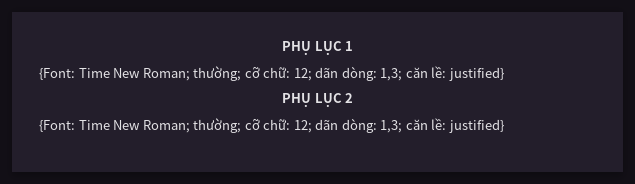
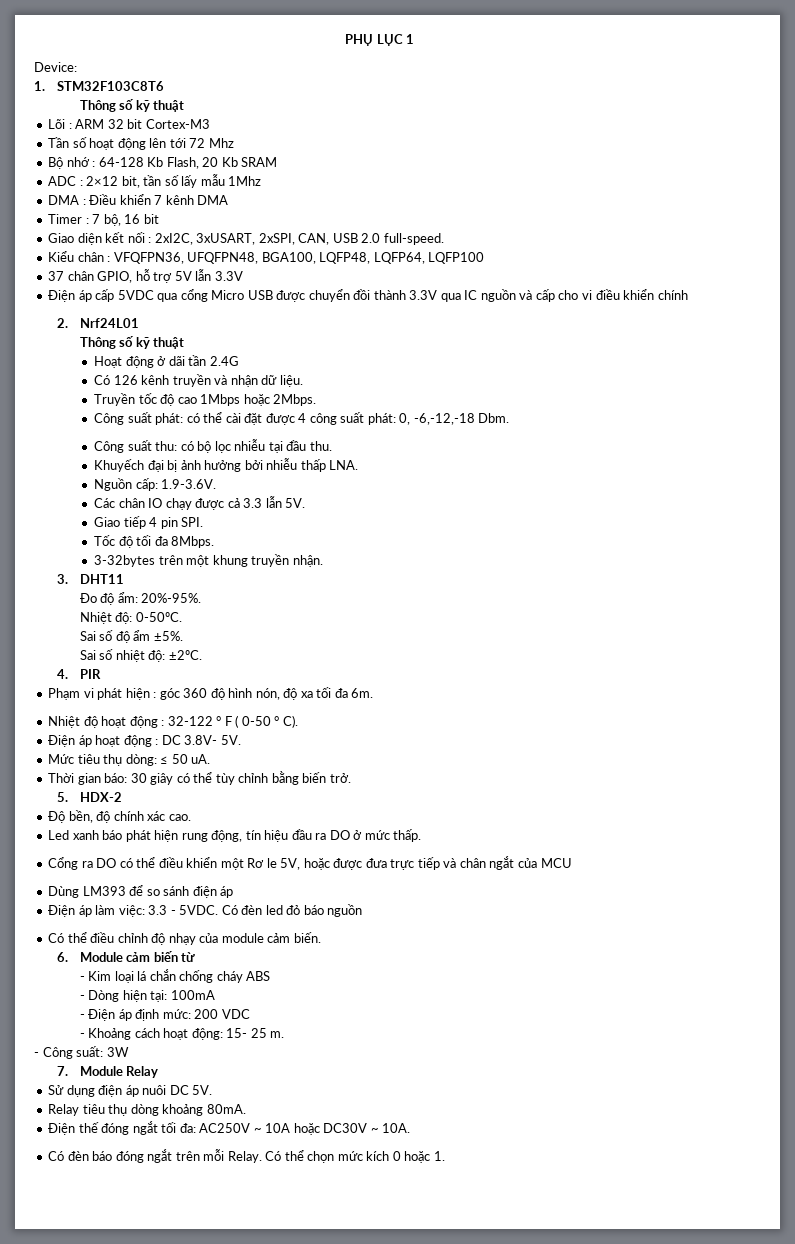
[39,66,504,81] [281,93,354,107] [39,118,504,133] {Font: Time New Roman; thường; cỡ chữ: 12; dãn dòng: 1,3; căn lề: justified} // PHỤ LỤC 2 // {Font: Time New Roman; thường; cỡ chữ: 12; dãn dòng: 1,3; căn lề: justified} -> [34,62,77,72] [34,81,164,91] [79,99,185,112] [48,119,210,129] [48,137,234,150] [48,157,278,169] [48,174,262,188] [48,194,229,205] [48,214,159,226] [48,232,444,245] [48,251,485,264] [48,269,243,283] [48,289,688,302] [56,318,139,328] [79,336,185,349] [94,355,239,368] [94,374,303,387] [94,393,317,406] [94,412,510,425] [94,439,332,453] [94,458,359,472] [94,478,217,491] [94,496,306,510] [94,516,204,529] [94,535,215,548] [94,554,323,567] [56,574,124,584] [79,592,202,605] [79,612,182,624] [79,630,183,643] [79,649,202,662] [56,669,101,679] [48,687,374,700] [48,715,298,728] [48,735,241,747] [48,754,211,766] [48,771,351,785] [56,792,122,802] [48,810,191,823] [48,829,422,842] [48,856,572,870] [48,885,234,898] [48,904,363,917] [48,932,321,945] [56,951,196,962] [79,969,271,983] [79,990,215,1002] [79,1009,250,1021] [79,1028,285,1040] [34,1046,129,1059] [56,1066,159,1078] [48,1085,213,1097] [48,1104,246,1116] [48,1121,411,1135] [48,1149,445,1163] Device: // 1. STM32F103C8T6 // Thông số kỹ thuật // Lõi : ARM 32 bit Cortex-M3 // Tần số hoạt động lên tới 72 Mhz // Bộ nhớ : 64-128 Kb Flash, 20 Kb SRAM // ADC : 2×12 bit, tần số lấy mẫu 1Mhz // DMA : Điều khiển 7 kênh DMA // Timer : 7 bộ, 16 bit // Giao diện kết nối : 2xI2C, 3xUSART, 2xSPI, CAN, USB 2.0 full-speed. // Kiểu chân : VFQFPN36, UFQFPN48, BGA100, LQFP48, LQFP64, LQFP100 // 37 chân GPIO, hỗ trợ 5V lẫn 3.3V // Điện áp cấp 5VDC qua cổng Micro USB được chuyển đồi thành 3.3V qua IC nguồn và cấp cho vi điều khiển chính // 2. Nrf24L01 // Thông số kỹ thuật // Hoạt động ở dãi tần 2.4G // Có 126 kênh truyền và nhận dữ liệu. // Truyền tốc độ cao 1Mbps hoặc 2Mbps. // Công suất phát: có thể cài đặt được 4 công suất phát: 0, -6,-12,-18 Dbm. // Công suất thu: có bộ lọc nhiễu tại đầu thu. // Khuyếch đại bị ảnh hưởng bởi nhiễu thấp LNA. // Nguồn cấp: 1.9-3.6V. // Các chân IO chạy được cả 3.3 lẫn 5V. // Giao tiếp 4 pin SPI. // Tốc độ tối đa 8Mbps. // 3-32bytes trên một khung truyền nhận. // 3. DHT11 // Đo độ ẩm: 20%-95%. // Nhiệt độ: 0-50ºC. // Sai số độ ẩm ±5%. // Sai số nhiệt độ: ±2ºC. // 4. PIR // Phạm vi phát hiện : góc 360 độ hình nón, độ xa tối đa 6m. // Nhiệt độ hoạt động : 32-122 ° F ( 0-50 ° C). // Điện áp hoạt động : DC 3.8V- 5V. // Mức tiêu thụ dòng: ≤ 50 uA. // Thời gian báo: 30 giây có thể tùy chỉnh bằng biến trở. // 5. HDX-2 // Độ bền, độ chính xác cao. // Led xanh báo phát hiện rung động, tín hiệu đầu ra DO ở mức thấp. // Cổng ra DO có thể điều khiển một Rơ le 5V, hoặc được đưa trực tiếp và chân ngắt của MCU // Dùng LM393 để so sánh điện áp // Điện áp làm việc: 3.3 - 5VDC. Có đèn led đỏ báo nguồn // Có thể điều chỉnh độ nhạy của module cảm biến. // 6. Module cảm biến từ // - Kim loại lá chắn chống cháy ABS // - Dòng hiện tại: 100mA // - Điện áp định mức: 200 VDC // - Khoảng cách hoạt động: 15- 25 m. // - Công suất: 3W // 7. Module Relay // Sử dụng điện áp nuôi DC 5V. // Relay tiêu thụ dòng khoảng 80mA. // Điện thế đóng ngắt tối đa: AC250V ~ 10A hoặc DC30V ~ 10A. // Có đèn báo đóng ngắt trên mỗi Relay. Có thể chọn mức kích 0 hoặc 1.

